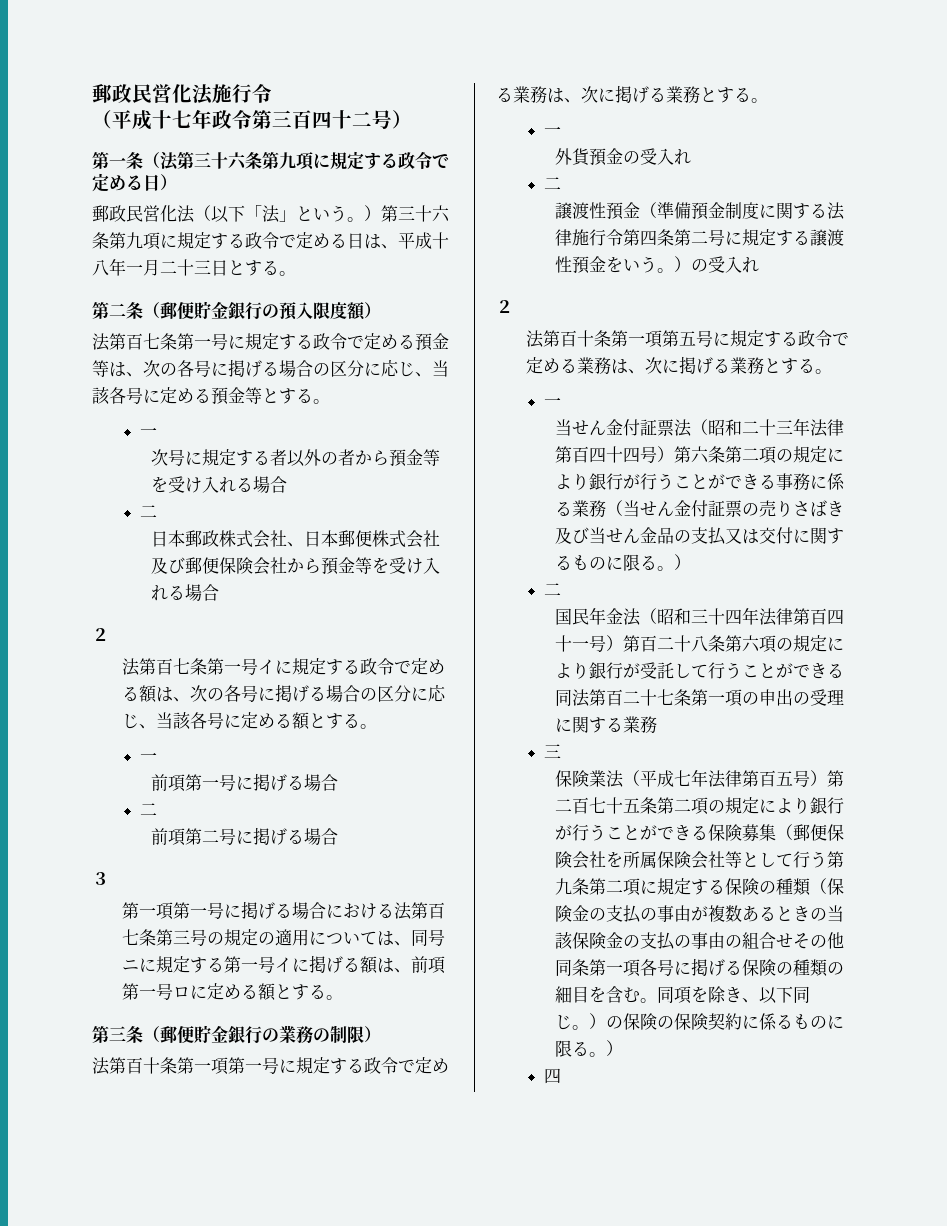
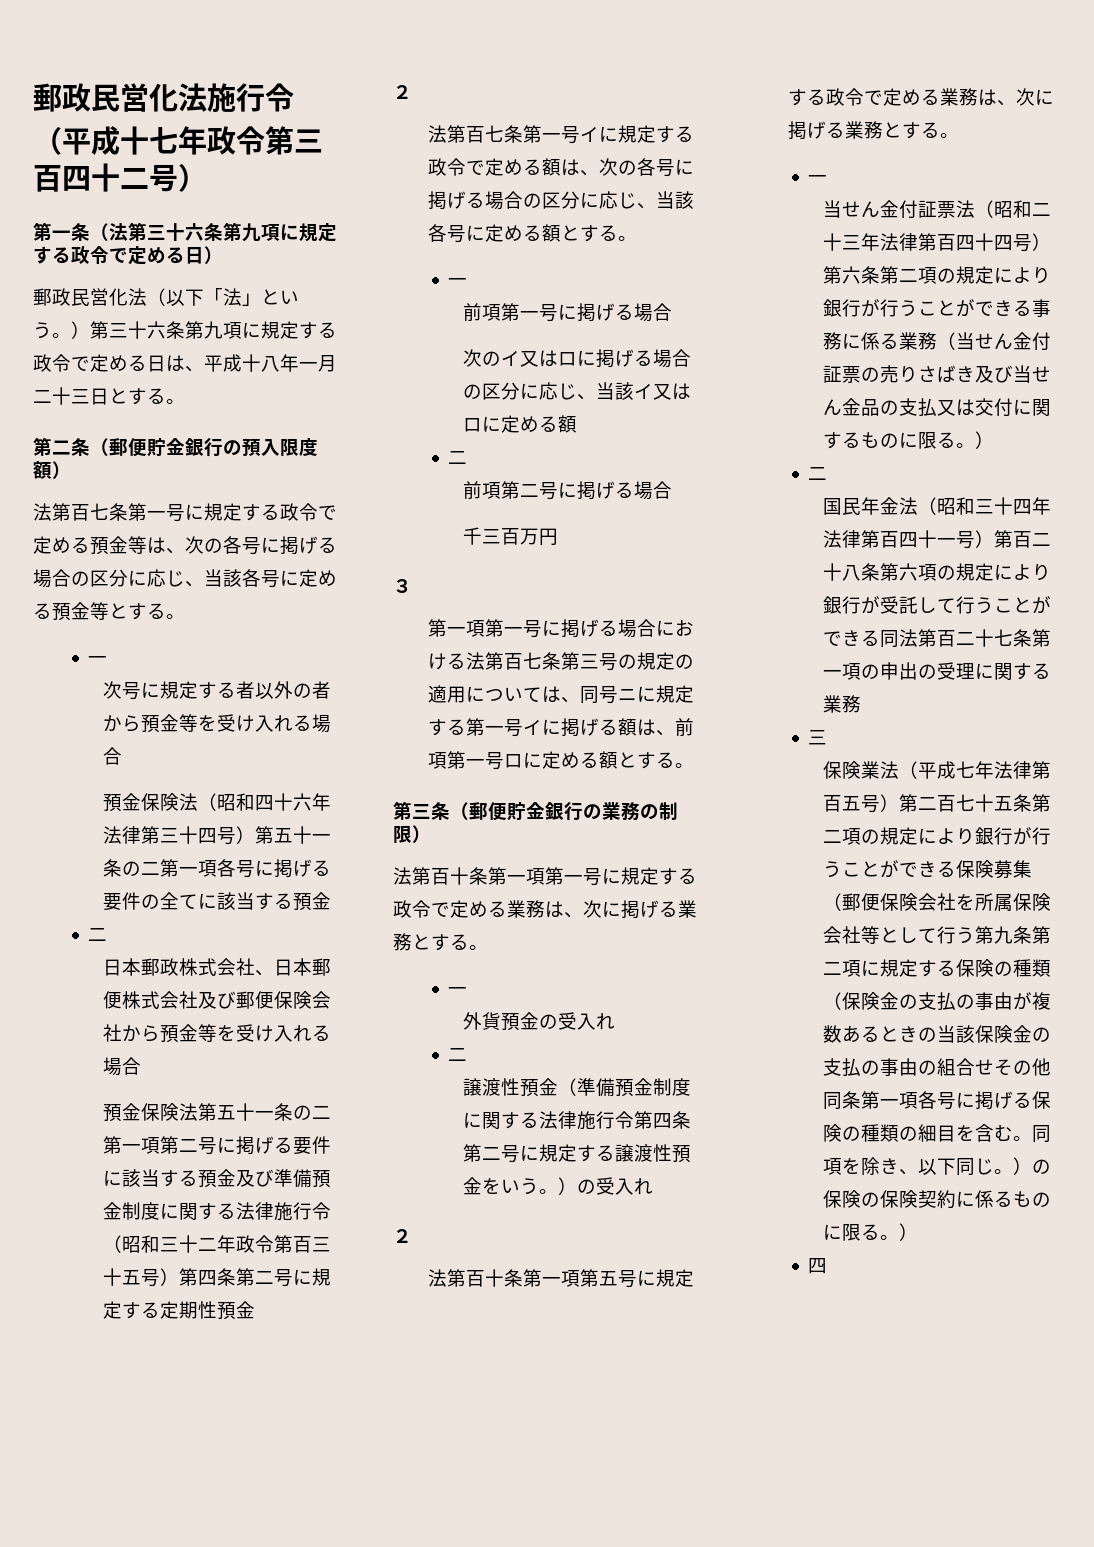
(288, 484) none -> [103,793,332,812] [103,826,332,845] [103,859,332,878] [103,892,332,911] // 預金保険法（昭和四十六年法律第三十四号）第五十一条の二第一項各号に掲げる要件の全てに該当する預金
(220, 592) none -> [103,1103,332,1122] [103,1136,332,1155] [103,1169,332,1188] [103,1202,332,1221] [103,1235,332,1253] [103,1268,332,1287] [103,1301,256,1320] // 預金保険法第五十一条の二第一項第二号に掲げる要件に該当する預金及び準備預金制度に関する法律施行令（昭和三十二年政令第百三十五号）第四条第二号に規定する定期性預金
(339, 782) none -> [463,349,692,368] [463,382,692,400] [463,415,578,433] // 次のイ又はロに掲げる場合の区分に応じ、当該イ又はロに定める額
(339, 836) none -> [463,527,559,546] // 千三百万円

